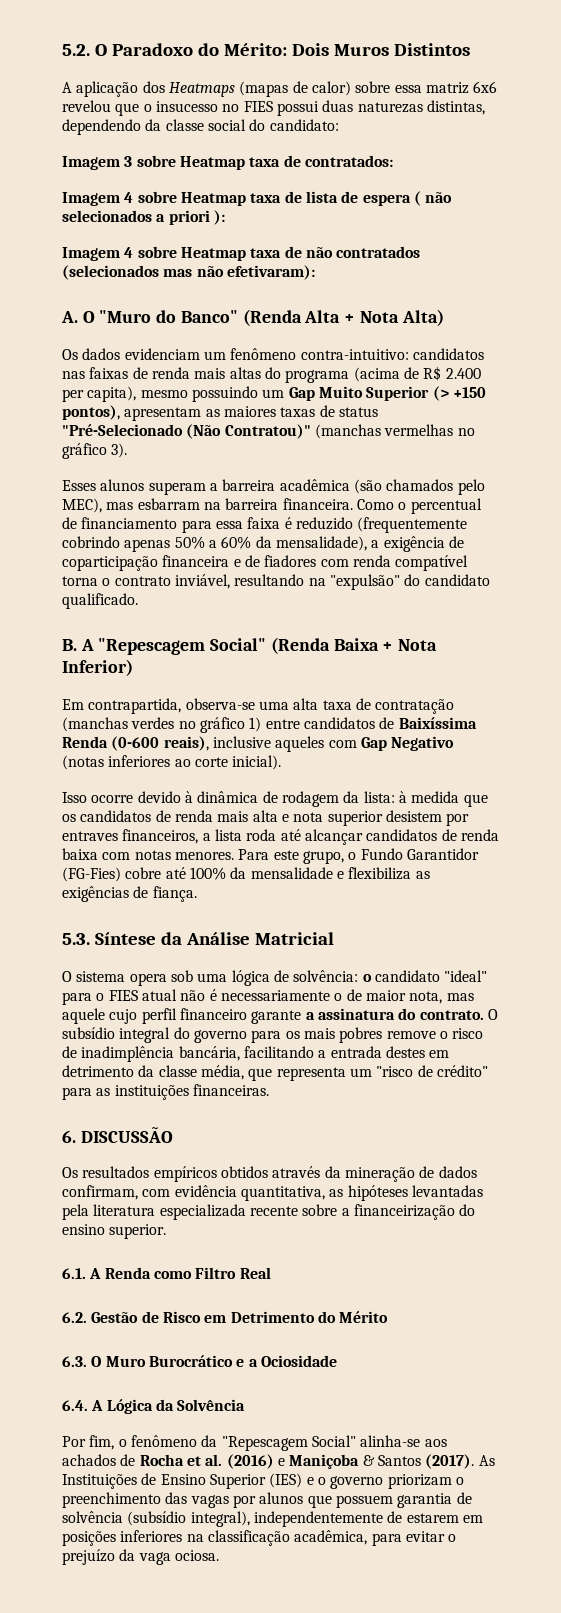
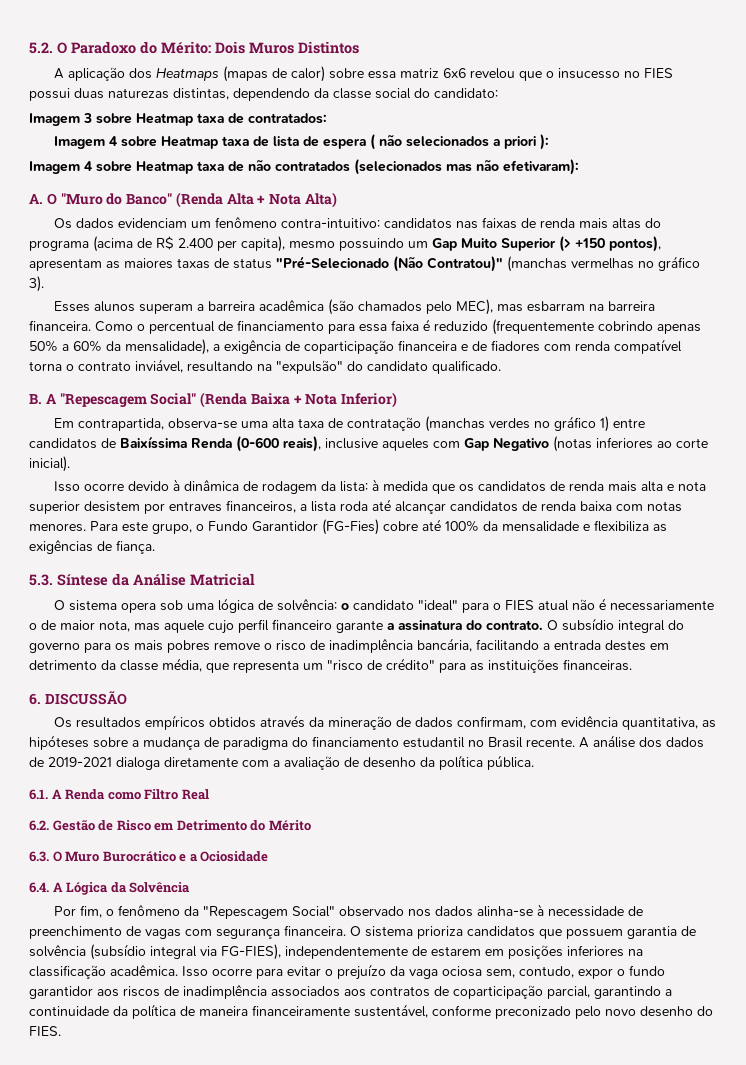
[411,1185,483,1197] [62,1204,476,1220] [62,1224,167,1239] levantadas pela literatura especializada recente sobre a financeirização do ensino superior. -> [93,735,704,750] [29,755,534,770] sobre a mudança de paradigma do financiamento estudantil no Brasil recente. A análise dos dados de 2019-2021 dialoga diretamente com a avaliação de desenho da política pública.
[360,1435,447,1447] [62,1454,495,1469] [62,1473,464,1489] [62,1492,304,1508] alinha-se aos achados de Rocha et al. (2016) e Maniçoba & Santos (2017). As Instituições de Ensino Superior (IES) e o governo priorizam o preenchimento das vagas por alunos -> [339,904,644,917] [29,925,535,939] observado nos dados alinha-se à necessidade de preenchimento de vagas com segurança financeira. O sistema prioriza candidatos
[190,1511,250,1527] integral), -> [150,944,281,960] integral via FG-FIES),
[294,1530,368,1545] acadêmica, -> [110,965,252,977] acadêmica. Isso ocorre
[174,1550,219,1561] ociosa. -> [442,965,665,979] [29,985,672,999] [29,1004,713,1019] [29,1026,61,1036] ociosa sem, contudo, expor o fundo garantidor aos riscos de inadimplência associados aos contratos de coparticipação parcial, garantindo a continuidade da política de maneira financeiramente sustentável, conforme preconizado pelo novo desenho do FIES.

